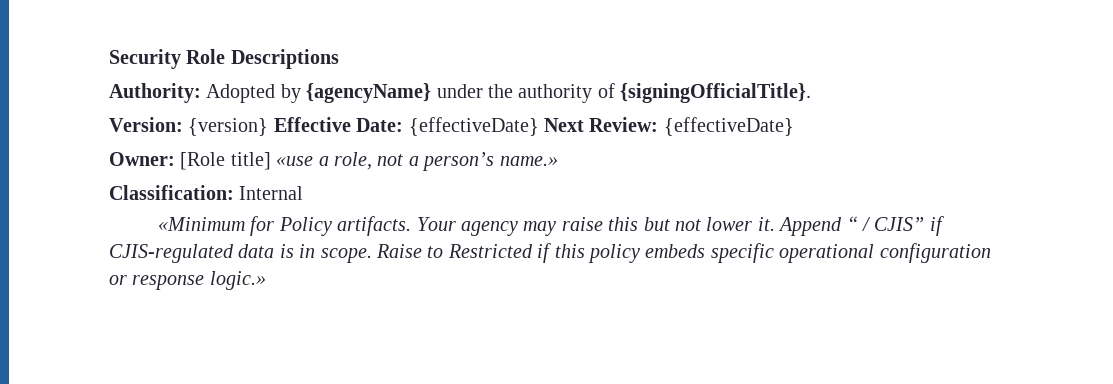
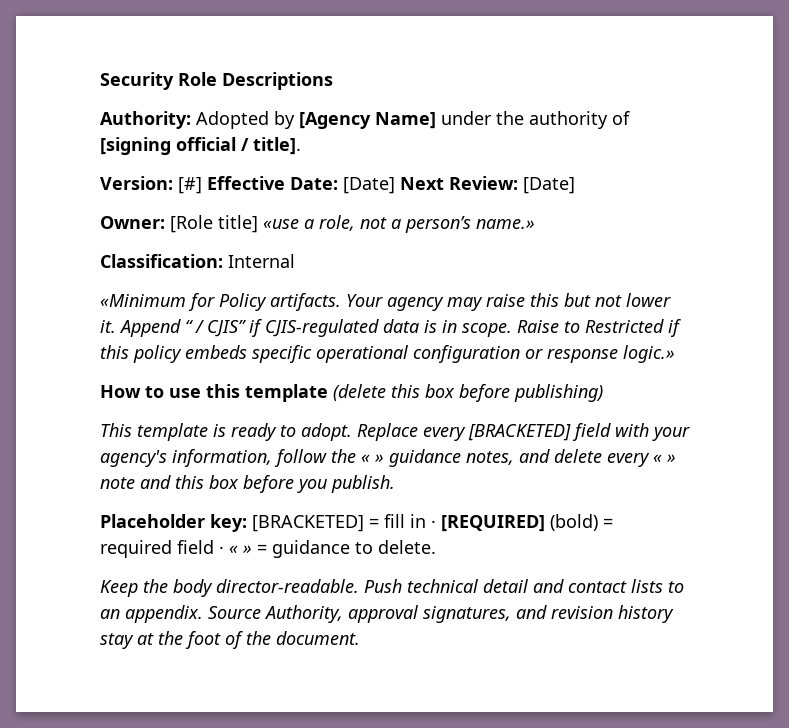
[306,83,432,103] {agencyName} -> [299,112,436,129] [Agency Name]
[620,83,812,103] {signingOfficialTitle}. -> [100,137,301,155] [signing official / title].
[188,118,269,136] {version} -> [178,177,202,194] [#]
[408,117,539,136] {effectiveDate} -> [343,177,395,194] [Date]
[663,117,794,136] {effectiveDate} -> [523,177,575,194] [Date]
(266, 280) none -> [100,384,603,402] [100,423,690,441] [100,449,676,467] [100,475,395,493] [100,514,613,532] [100,540,436,558] [100,579,684,597] [100,605,674,623] [100,631,360,649] // How to use this template (delete this box before publishing) // This template is ready to adopt. Replace every [BRACKETED] field with your agency's information, follow the « » guidance notes, and delete every « » note and this box before you publish. // Placeholder key: [BRACKETED] = fill in · [REQUIRED] (bold) = required field · « » = guidance to delete. // Keep the body director-readable. Push technical detail and contact lists to an appendix. Source Authority, approval signatures, and revision history stay at the foot of the document.

